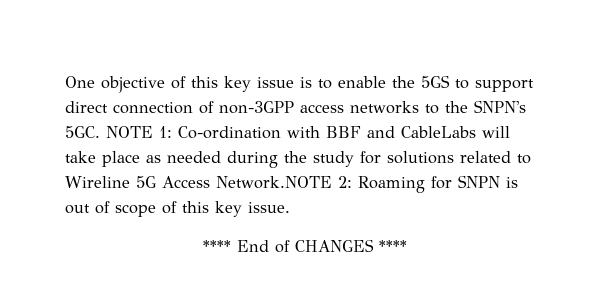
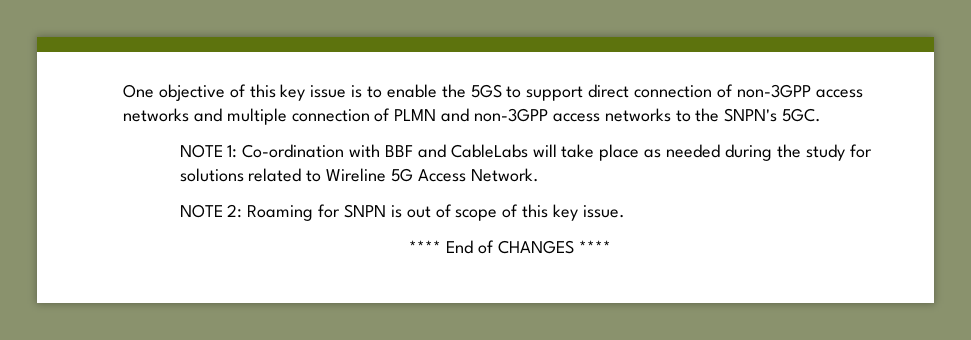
(419, 107) none -> [193,108,671,125] and multiple connection of PLMN and non-3GPP access networks
(100, 132) none -> (822, 115) //
[216,176,332,189] Network.NOTE -> [470,168,539,182] [179,204,223,218] Network. // NOTE

